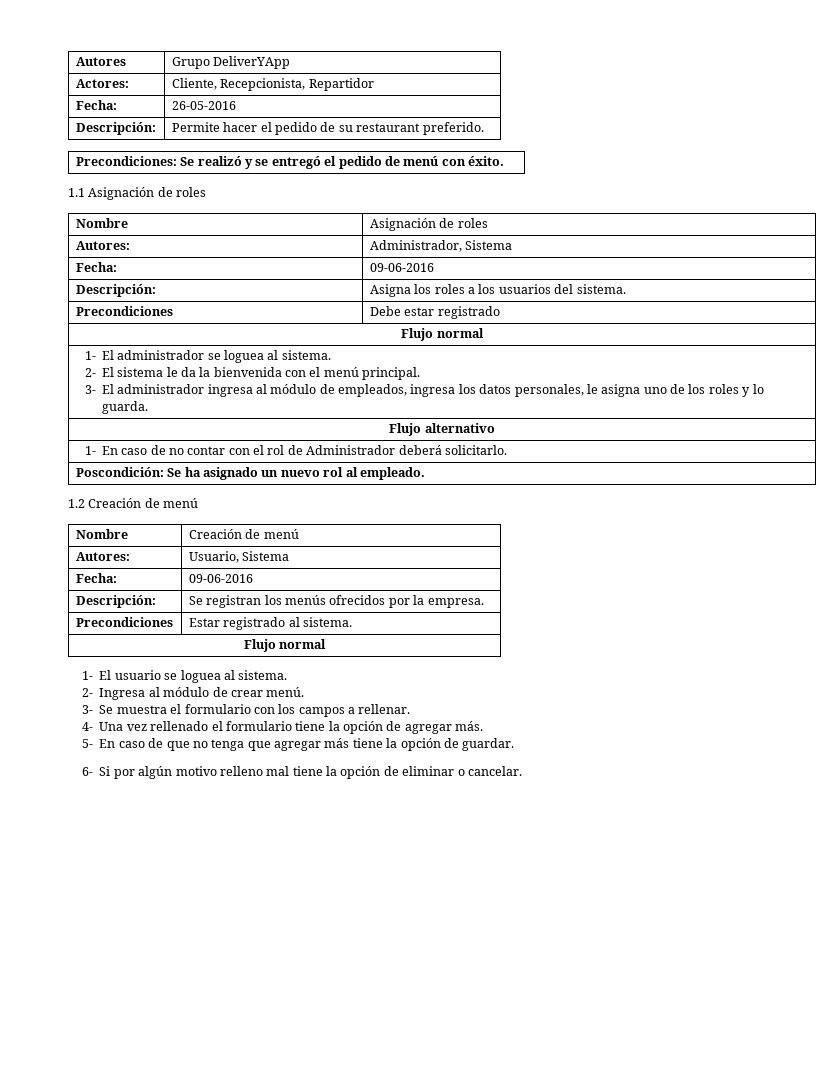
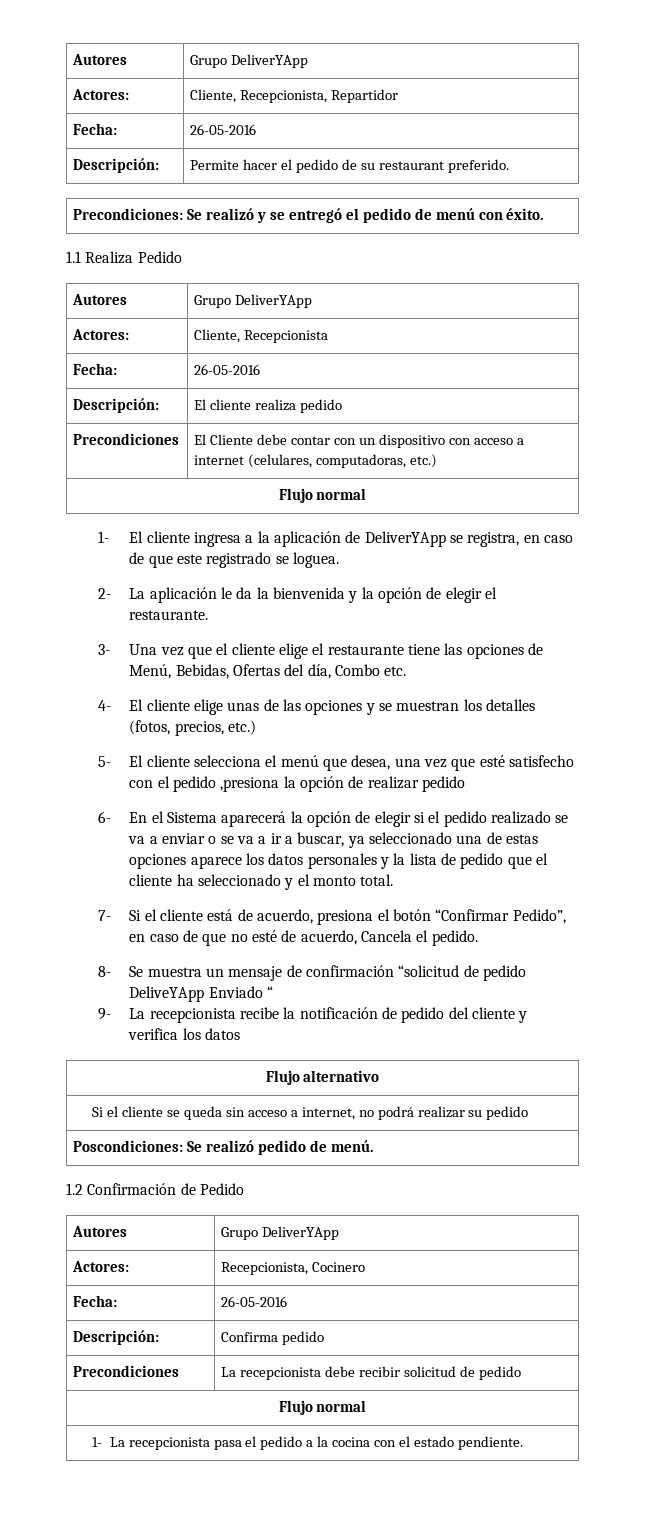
[88,187,207,200] [75,218,128,228] [369,218,488,231] [75,241,130,250] [369,240,513,252] [75,262,117,272] [369,263,434,272] [75,284,156,297] [369,284,626,297] [75,306,173,316] [369,306,500,319] [401,328,484,341] [84,350,331,363] [84,367,421,380] [84,384,764,397] [101,401,148,414] [389,423,495,436] [84,445,507,455] [75,467,425,480] [68,498,199,508] [75,529,128,539] [188,529,299,539] [75,552,130,561] [188,551,290,563] [75,573,117,583] [188,574,253,583] [75,595,156,608] [188,595,484,608] [75,617,173,627] [188,617,353,630] [243,639,327,652] [82,670,288,683] [82,687,305,700] [82,704,411,717] [82,721,484,734] [82,738,515,751] [82,766,522,779] Asignación de roles // Nombre | Asignación de roles // Autores: | Administrador, Sistema // Fecha: | 09-06-2016 // Descripción: | Asigna los roles a los usuarios del sistema. // Precondiciones | Debe estar registrado // Flujo normal // 1- El administrador se loguea al sistema. // 2- El sistema le da la bienvenida con el menú principal. // 3- El administrador ingresa al módulo de empleados, ingresa los datos personales, le asigna uno de los roles y lo guarda. // Flujo alternativo // 1- En caso de no contar con el rol de Administrador deberá solicitarlo. // Poscondición: Se ha asignado un nuevo rol al empleado. // 1.2 Creación de menú // Nombre | Creación de menú // Autores: | Usuario, Sistema // Fecha: | 09-06-2016 // Descripción: | Se registran los menús ofrecidos por la empresa. // Precondiciones | Estar registrado al sistema. // Flujo normal // 1- El usuario se loguea al sistema. // 2- Ingresa al módulo de crear menú. // 3- Se muestra el formulario con los campos a rellenar. // 4- Una vez rellenado el formulario tiene la opción de agregar más. // 5- En caso de que no tenga que agregar más tiene la opción de guardar. // 6- Si por algún motivo relleno mal tiene la opción de eliminar o cancelar. -> [85,251,182,264] [72,294,128,305] [194,294,313,308] [72,329,130,340] [194,329,329,343] [73,363,118,375] [194,364,261,375] [73,398,160,413] [194,399,343,413] [73,433,180,445] [194,434,524,448] [194,454,438,468] [278,488,367,503] [97,531,573,547] [129,552,340,568] [97,587,497,603] [129,610,209,620] [97,643,543,659] [129,664,407,679] [97,699,535,715] [129,720,257,736] [97,755,574,771] [129,776,465,792] [97,811,569,827] [128,832,538,848] [129,853,548,869] [129,874,394,890] [97,909,566,925] [129,930,478,946] [97,965,526,981] [129,986,274,1002] [97,1007,528,1023] [128,1028,241,1040] [265,1070,380,1085] [92,1106,529,1120] [73,1140,373,1155] [66,1183,244,1195] [72,1226,128,1237] [221,1226,340,1240] [72,1261,130,1272] [221,1262,366,1275] [73,1295,118,1307] [221,1296,288,1307] [73,1330,160,1345] [221,1331,325,1345] [73,1365,180,1377] [221,1366,521,1380] [278,1400,367,1415] [92,1436,523,1450] Realiza Pedido // Autores | Grupo DeliverYApp // Actores: | Cliente, Recepcionista // Fecha: | 26-05-2016 // Descripción: | El cliente realiza pedido // Precondiciones | El Cliente debe contar con un dispositivo con acceso a internet (celulares, computadoras, etc.) // Flujo normal // 1- El cliente ingresa a la aplicación de DeliverYApp se registra, en caso de que este registrado se loguea. // 2- La aplicación le da la bienvenida y la opción de elegir el restaurante. // 3- Una vez que el cliente elige el restaurante tiene las opciones de Menú, Bebidas, Ofertas del día, Combo etc. // 4- El cliente elige unas de las opciones y se muestran los detalles (fotos, precios, etc.) // 5- El cliente selecciona el menú que desea, una vez que esté satisfecho con el pedido ,presiona la opción de realizar pedido // 6- En el Sistema aparecerá la opción de elegir si el pedido realizado se va a enviar o se va a ir a buscar, ya seleccionado una de estas opciones aparece los datos personales y la lista de pedido que el cliente ha seleccionado y el monto total. // 7- Si el cliente está de acuerdo, presiona el botón “Confirmar Pedido”, en caso de que no esté de acuerdo, Cancela el pedido. // 8- Se muestra un mensaje de confirmación “solicitud de pedido DeliveYApp Enviado “ // 9- La recepcionista recibe la notificación de pedido del cliente y verifica los datos // Flujo alternativo // Si el cliente se queda sin acceso a internet, no podrá realizar su pedido // Poscondiciones: Se realizó pedido de menú. // 1.2 Confirmación de Pedido // Autores | Grupo DeliverYApp // Actores: | Recepcionista, Cocinero // Fecha: | 26-05-2016 // Descripción: | Confirma pedido // Precondiciones | La recepcionista debe recibir solicitud de pedido // Flujo normal // 1- La recepcionista pasa el pedido a la cocina con el estado pendiente.

